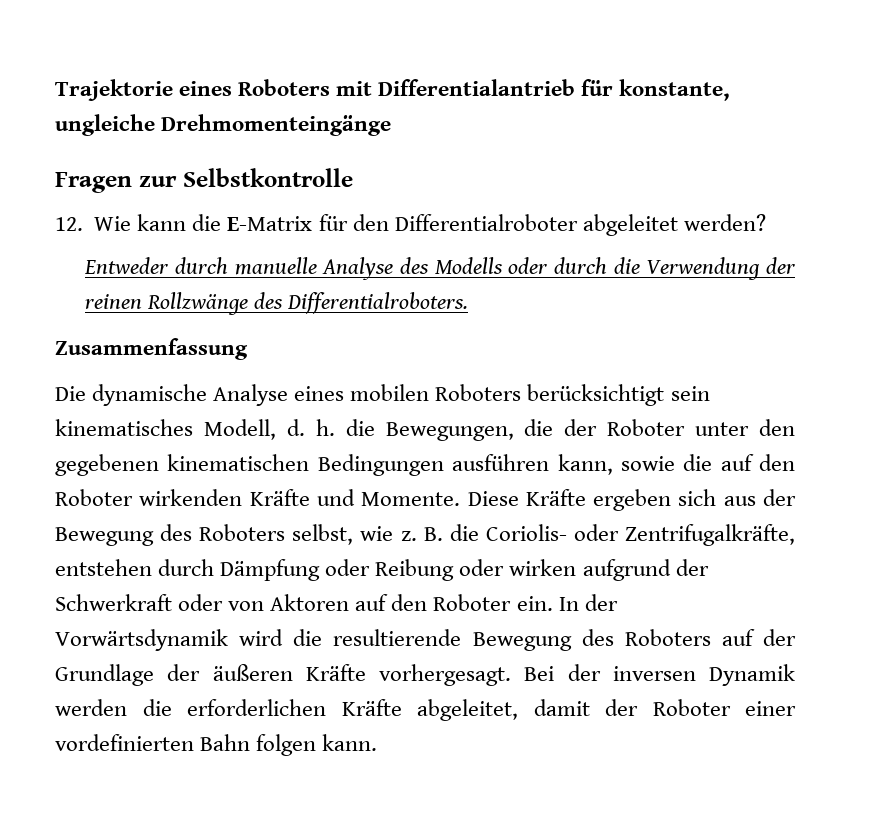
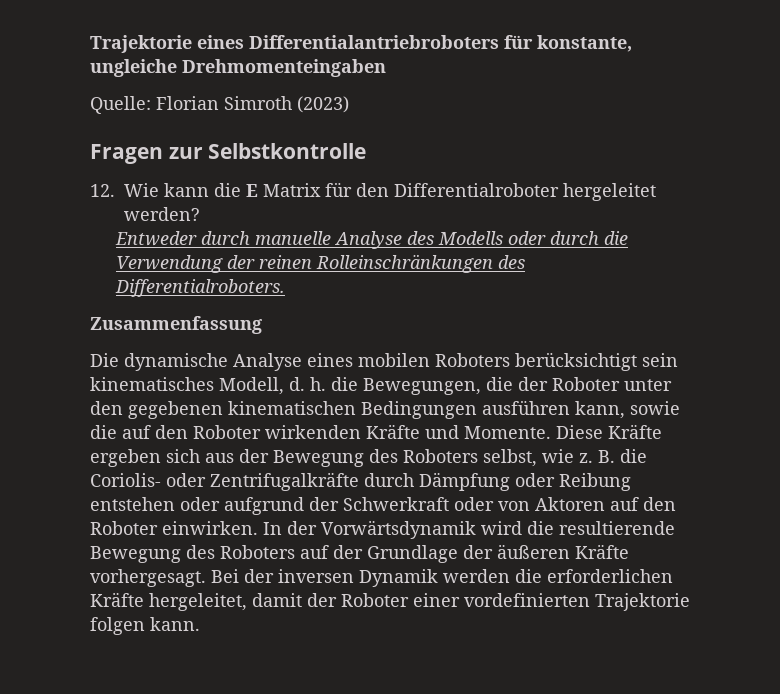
[238,79,731,101] [55,114,392,136] Roboters mit Differentialantrieb für konstante, ungleiche Drehmomenteingänge -> [249,35,632,52] [90,59,386,77] [90,96,349,114] Differentialantriebroboters für konstante, ungleiche Drehmomenteingaben // Quelle: Florian Simroth (2023)
[227,216,313,231] E-Matrix -> [246,183,321,197] E Matrix
[582,214,678,236] abgeleitet -> [563,183,656,201] hergeleitet
[147,292,249,315] Rollzwänge -> [315,254,493,273] Rolleinschränkungen
[625,524,796,546] [55,559,152,576] Zentrifugalkräfte, entstehen -> [210,472,359,491] Zentrifugalkräfte
[459,559,577,576] oder wirken -> [90,497,220,511] entstehen oder
[516,596,553,611] ein. -> [162,521,258,535] einwirken.
[417,699,518,721] abgeleitet, -> [149,593,247,611] hergeleitet,
[200,734,251,751] Bahn -> [595,593,690,611] Trajektorie

